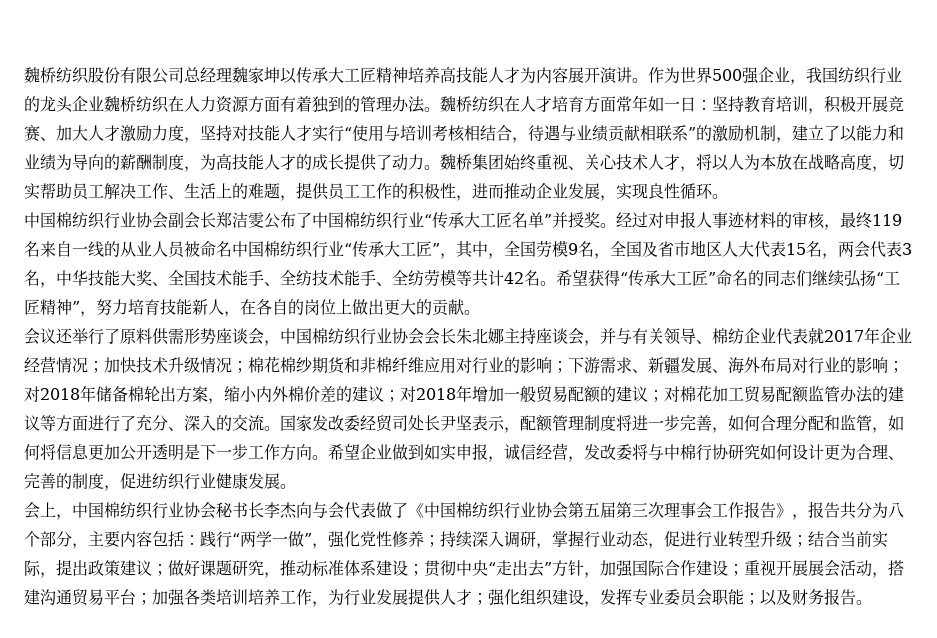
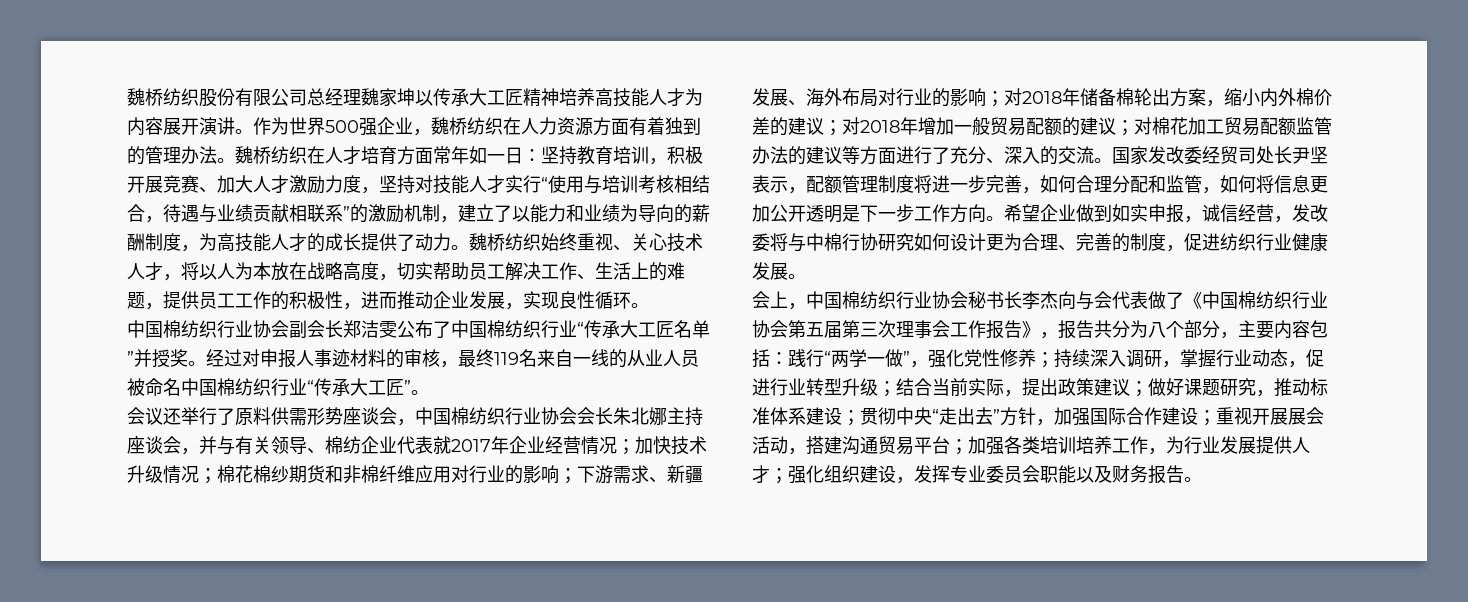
[806,67,902,84] [24,96,104,113] 我国纺织行业的龙头企业 -> (431, 132) none
[472,154,504,170] 集团 -> [505,233,541,251] 纺织
[440,240,912,259] [24,269,900,288] [24,299,464,317] ，其中，全国劳模9名，全国及省市地区人大代表15名，两会代表3名，中华技能大奖、全国技术能手、全纺技术能手、全纺劳模等共计42名。希望获得“传承大工匠”命名的同志们继续弘扬“工匠精神”，努力培育技能新人，在各自的岗位上做出更大的贡献 -> (411, 387) none
[744,593,760,605] ； -> (1076, 474) none

